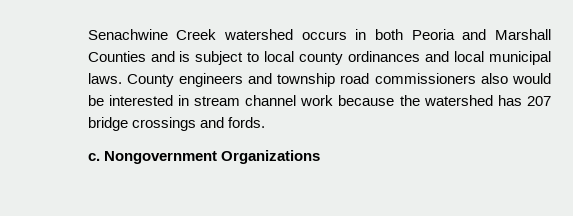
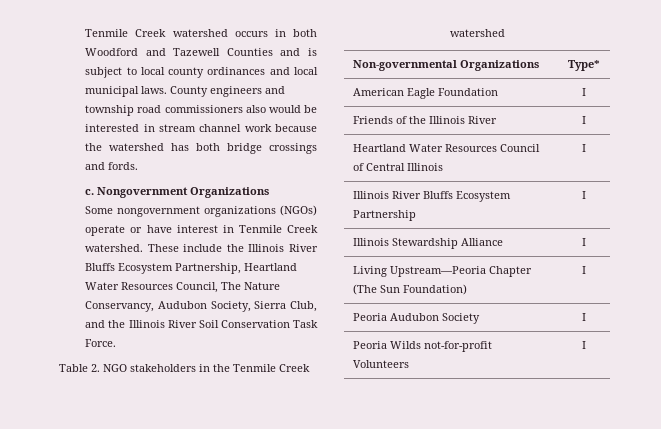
[87,29,168,40] Senachwine -> [85,29,129,37] Tenmile
[411,29,552,40] Peoria and Marshall -> [85,48,221,56] Woodford and Tazewell
[527,96,552,106] 207 -> [196,143,221,151] both
(320, 157) none -> [85,205,317,217] [85,225,318,236] [85,244,318,252] [85,263,298,274] [85,282,281,293] [85,301,317,312] [85,320,318,328] [85,339,117,347] [59,364,310,372] [449,29,505,37] [352,60,539,71] [568,60,600,71] [352,88,498,99] [582,88,586,96] [352,116,497,124] [582,116,586,124] [352,144,540,152] [352,163,443,171] [582,144,586,152] [352,191,511,202] [352,210,416,221] [582,191,586,199] [352,238,503,249] [582,238,586,246] [352,266,532,277] [352,284,467,295] [582,266,586,274] [352,313,480,324] [582,313,586,321] [352,341,492,352] [352,360,409,368] [582,341,586,349] // Some nongovernment organizations (NGOs) operate or have interest in Tenmile Creek watershed. These include the Illinois River Bluffs Ecosystem Partnership, Heartland Water Resources Council, The Nature Conservancy, Audubon Society, Sierra Club, and the Illinois River Soil Conservation Task Force. // Table 2. NGO stakeholders in the Tenmile Creek watershed // Non-governmental Organizations | Type* // American Eagle Foundation | I // Friends of the Illinois River | I // Heartland Water Resources Council of Central Illinois | I // Illinois River Bluffs Ecosystem Partnership | I // Illinois Stewardship Alliance | I // Living Upstream—Peoria Chapter (The Sun Foundation) | I // Peoria Audubon Society | I // Peoria Wilds not-for-profit Volunteers | I

